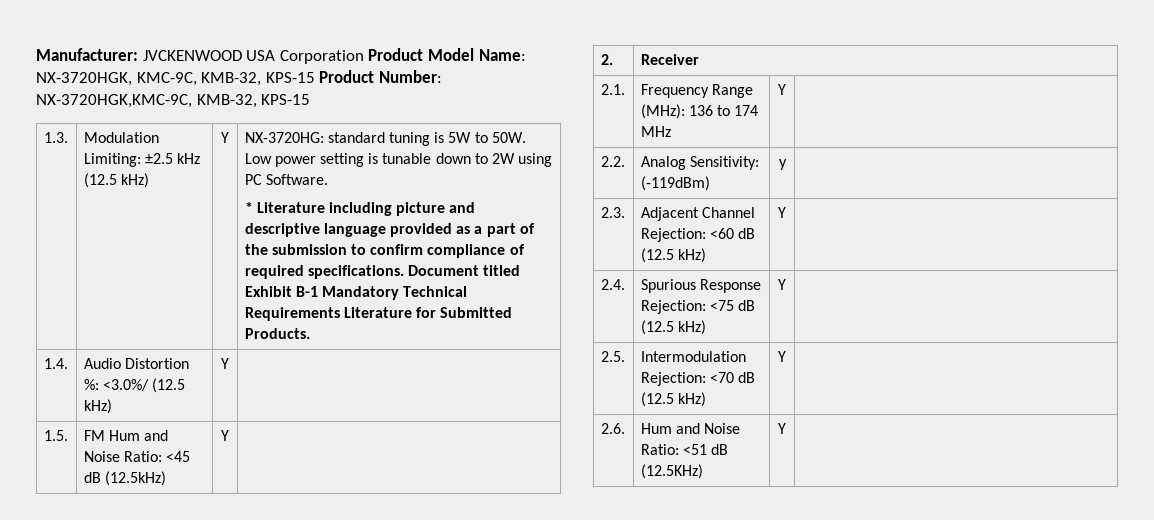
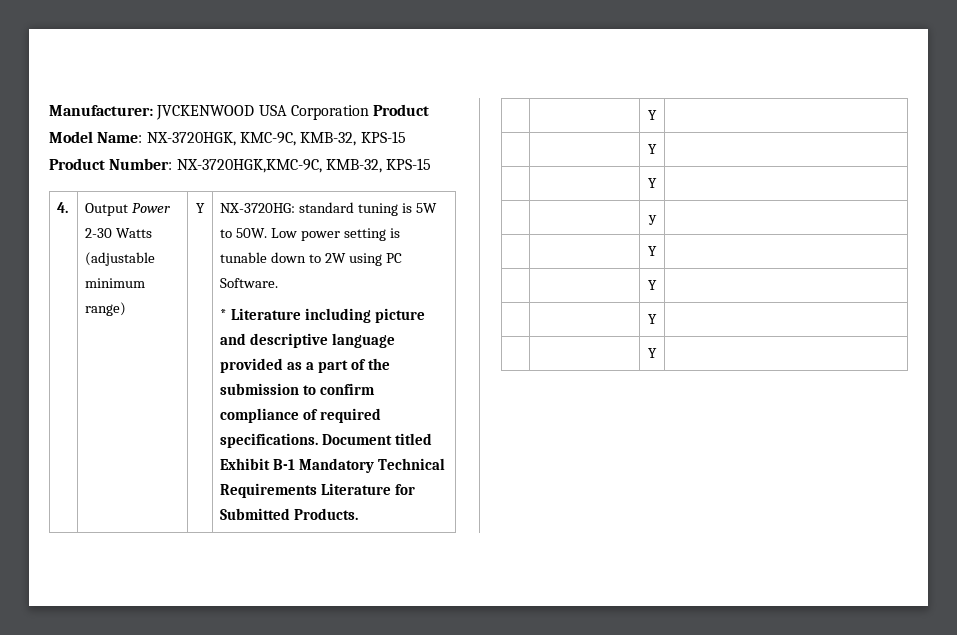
[43,132,68,143] [83,132,159,143] [83,153,201,167] [83,173,149,188] 1.3. | Modulation Limiting: ±2.5 kHz (12.5 kHz) -> [57,202,69,213] [85,203,171,216] [85,228,153,238] [85,252,156,266] [85,278,146,288] [85,302,127,316] 4. | Output Power 2-30 Watts (adjustable minimum range)
[43,358,68,369] [83,358,189,369] [83,378,186,393] [83,399,112,414] [221,358,229,369] [43,430,68,441] [83,430,169,441] [83,451,191,462] [83,471,166,486] [221,430,229,441] [600,54,613,65] [640,54,699,65] [600,84,625,95] [640,84,753,98] [640,104,759,119] [640,126,671,137] [778,84,786,95] [600,156,625,167] [640,156,759,170] [640,176,710,191] [778,159,787,170] [600,207,625,218] [640,207,755,221] [640,228,756,242] [640,248,706,263] [778,207,786,218] [600,279,625,290] [640,279,761,293] [640,300,756,314] [640,320,706,335] [778,279,786,290] [600,351,625,362] [640,351,746,362] [640,372,756,386] [640,392,706,407] [778,351,786,362] [600,423,625,434] [640,423,741,434] [640,444,729,455] [640,464,703,479] 1.4. | Audio Distortion %: <3.0%/ (12.5 kHz) | Y | // 1.5. | FM Hum and Noise Ratio: <45 dB (12.5kHz) | Y | // 2. | Receiver // 2.1. | Frequency Range (MHz): 136 to 174 MHz | Y | // 2.2. | Analog Sensitivity: (-119dBm) | y | // 2.3. | Adjacent Channel Rejection: <60 dB (12.5 kHz) | Y | // 2.4. | Spurious Response Rejection: <75 dB (12.5 kHz) | Y | // 2.5. | Intermodulation Rejection: <70 dB (12.5 kHz) | Y | // 2.6. | Hum and Noise Ratio: <51 dB (12.5KHz) -> [648,110,657,120] [648,144,657,154] [648,178,657,188] [647,215,657,225] [648,246,657,256] [648,280,657,290] [648,314,657,324] | | Y | // | | Y | // | | Y | // | | y | // | | Y | // | | Y | // | | Y | // |

